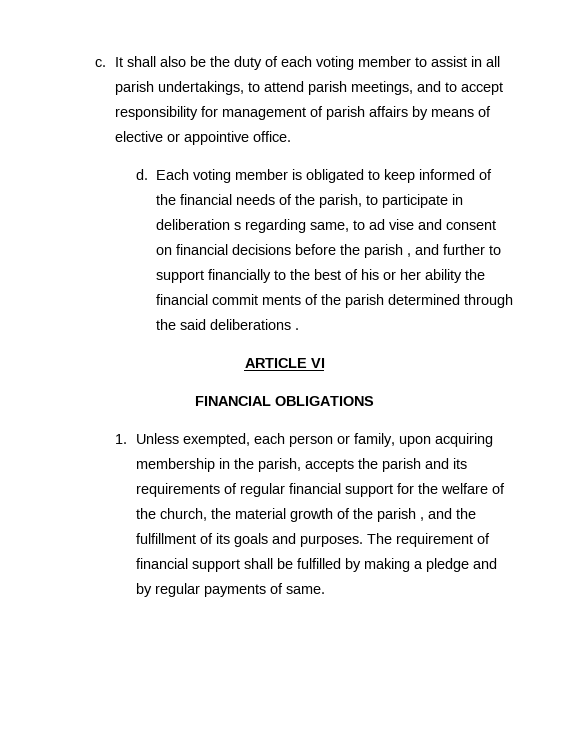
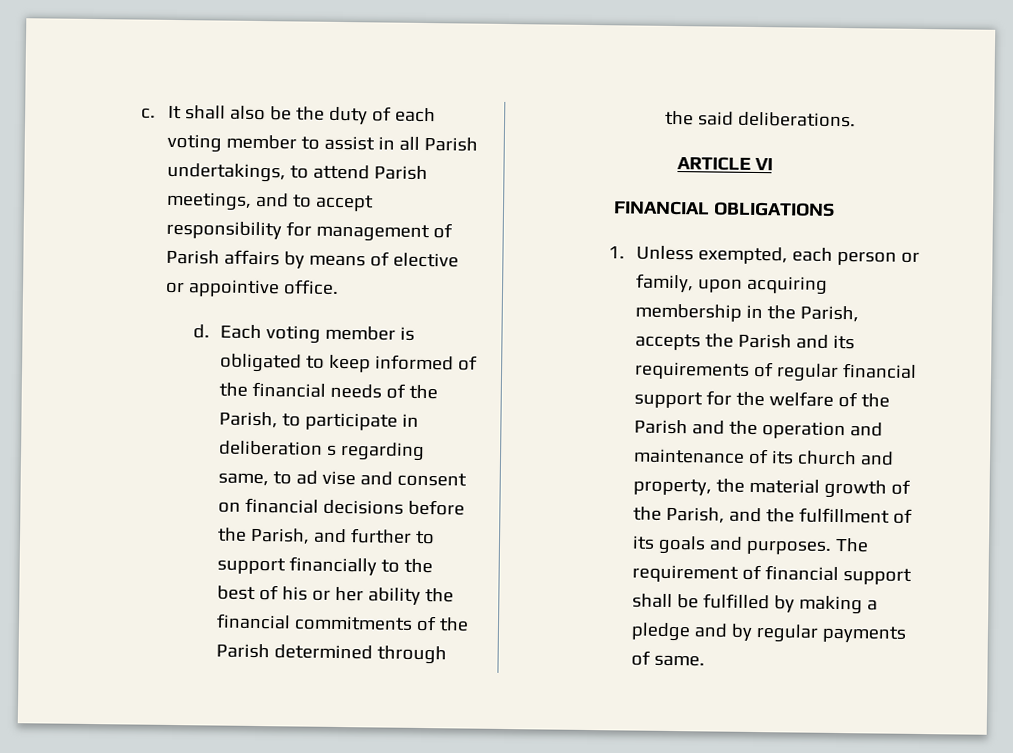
[115,81,155,95] parish -> [424,136,479,152] Parish
[308,81,348,95] parish -> [374,165,429,181] Parish
[326,106,366,120] parish -> [166,249,221,265] Parish
[318,194,362,208] parish, -> [219,411,279,429] Parish,
[363,244,411,258] parish , -> [250,527,311,545] Parish,
[211,294,384,308] commit ments of the parish -> [294,615,470,632] [216,643,271,659] commitments of the Parish
[209,319,299,330] deliberations . -> [738,111,857,128] deliberations.
[257,458,301,472] parish, -> [799,305,859,323] Parish,
[381,458,421,472] parish -> [737,333,792,349] Parish
[159,508,207,521] church, -> [633,419,883,440] [632,448,894,466] [632,478,712,496] Parish and the operation and maintenance of its church and property,
[376,508,424,522] parish , -> [665,506,725,524] Parish,

